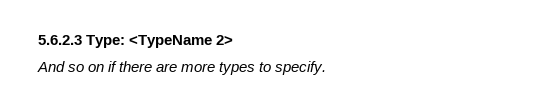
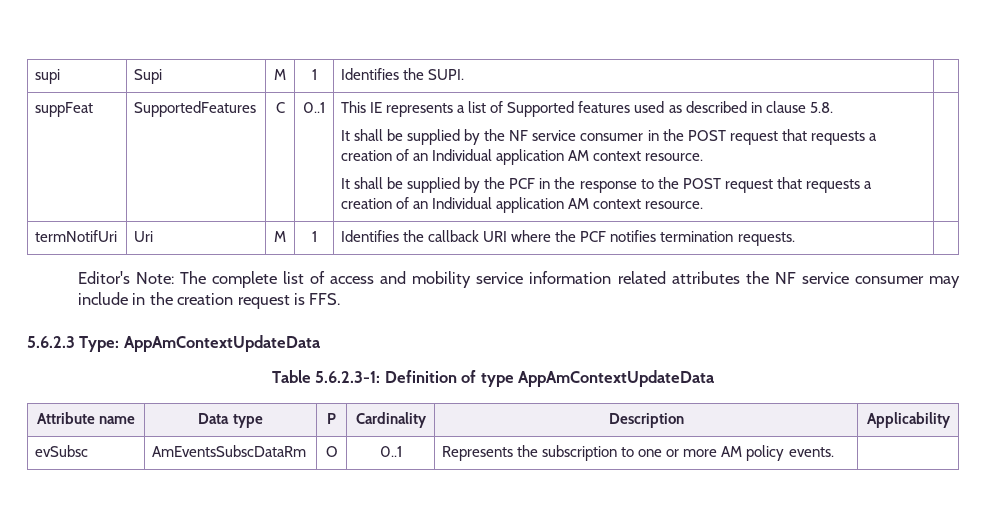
[38,35,234,48] [37,61,327,75] 5.6.2.3 Type: <TypeName 2> // And so on if there are more types to specify. -> [35,69,61,84] [134,69,163,84] [274,69,286,80] [311,69,317,80] [341,68,465,80] [35,102,94,117] [134,101,257,117] [275,102,285,113] [303,102,325,113] [341,101,833,117] [341,129,877,145] [341,149,704,165] [341,177,872,193] [341,197,704,213] [35,230,118,242] [134,231,154,242] [274,231,286,242] [311,231,317,242] [341,230,795,246] [77,271,960,288] [77,292,341,309] [27,335,321,352] [271,370,716,387] [36,412,136,424] [198,413,263,428] [327,413,336,424] [355,412,427,428] [608,413,684,428] [866,412,951,428] [35,445,89,457] [152,445,307,457] [325,446,338,457] [379,446,402,457] [442,445,834,461] supi | Supi | M | 1 | Identifies the SUPI. | // suppFeat | SupportedFeatures | C | 0..1 | This IE represents a list of Supported features used as described in clause 5.8. // It shall be supplied by the NF service consumer in the POST request that requests a creation of an Individual application AM context resource. // It shall be supplied by the PCF in the response to the POST request that requests a creation of an Individual application AM context resource. | // termNotifUri | Uri | M | 1 | Identifies the callback URI where the PCF notifies termination requests. | // Editor's Note: The complete list of access and mobility service information related attributes the NF service consumer may include in the creation request is FFS. // 5.6.2.3 Type: AppAmContextUpdateData // Table 5.6.2.3-1: Definition of type AppAmContextUpdateData // Attribute name | Data type | P | Cardinality | Description | Applicability // evSubsc | AmEventsSubscDataRm | O | 0..1 | Represents the subscription to one or more AM policy events. |

